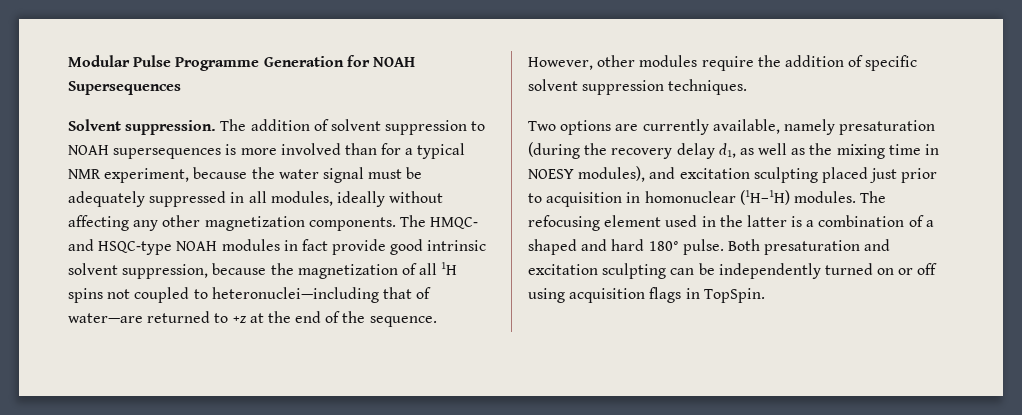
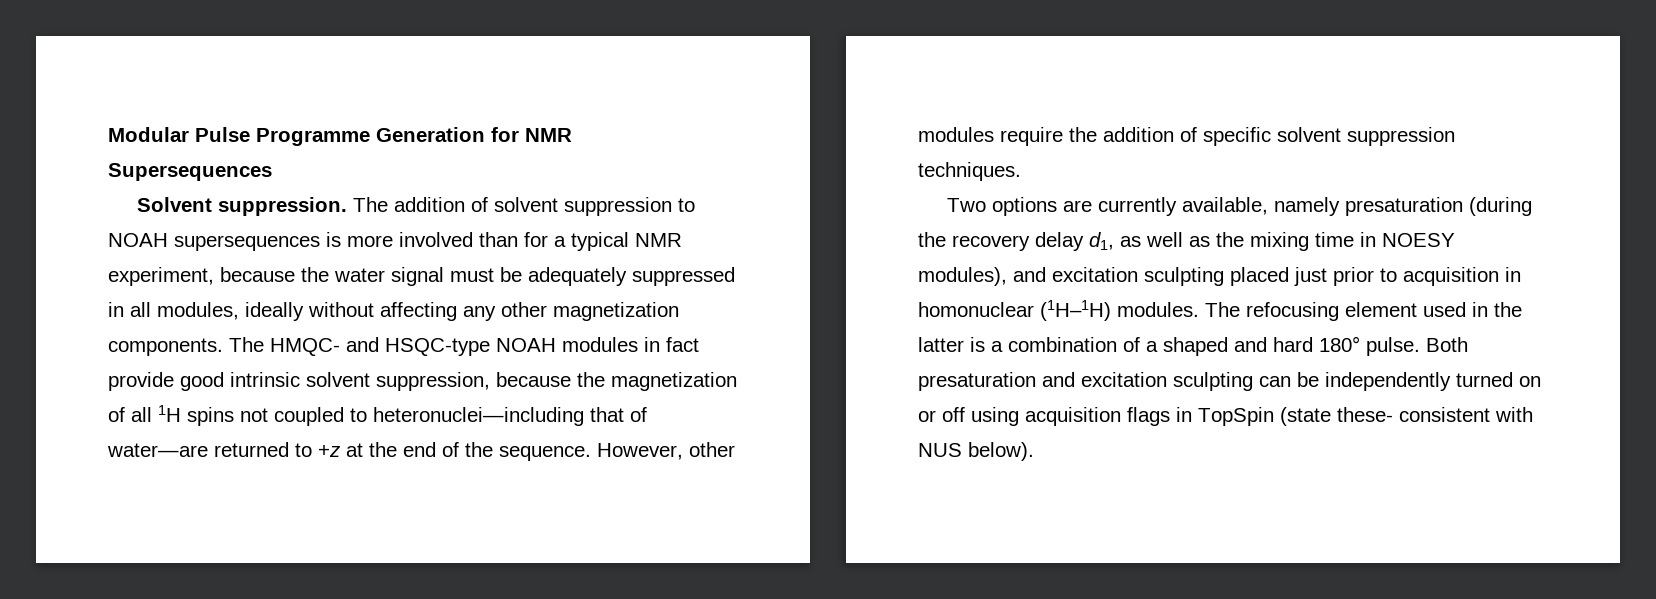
[372,57,415,67] NOAH -> [525,128,572,142] NMR
[703,288,765,303] TopSpin. -> [1198,407,1533,426] [918,442,1034,461] TopSpin (state these- consistent with NUS below).

